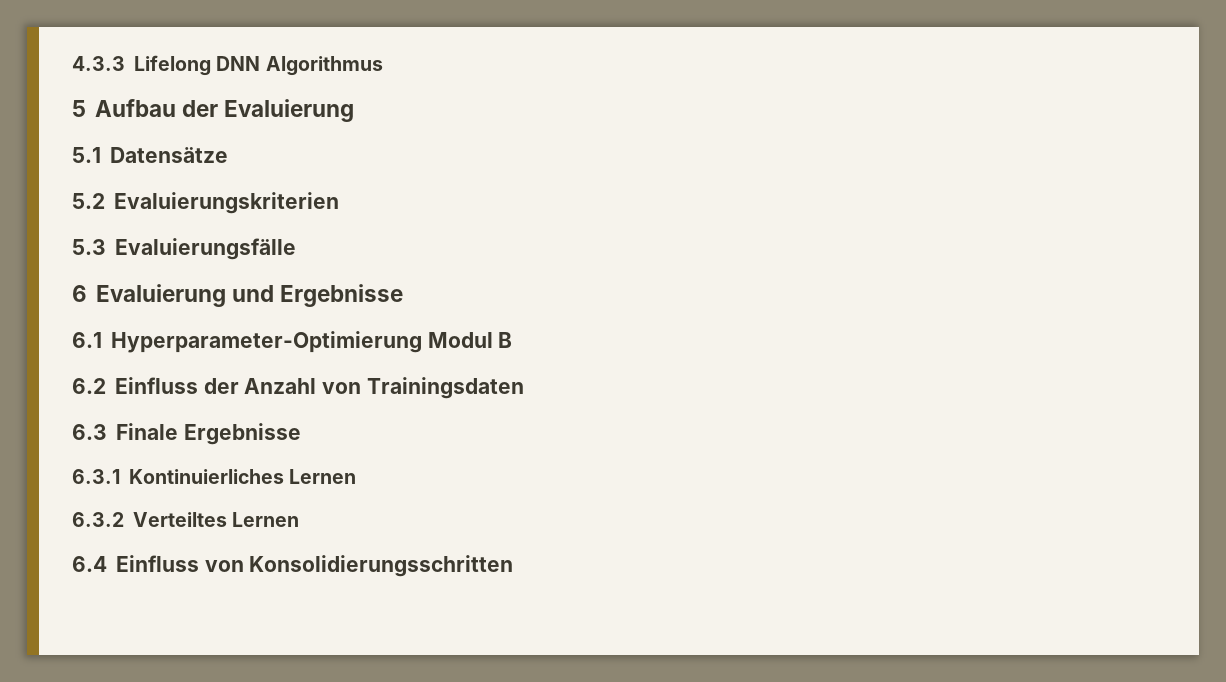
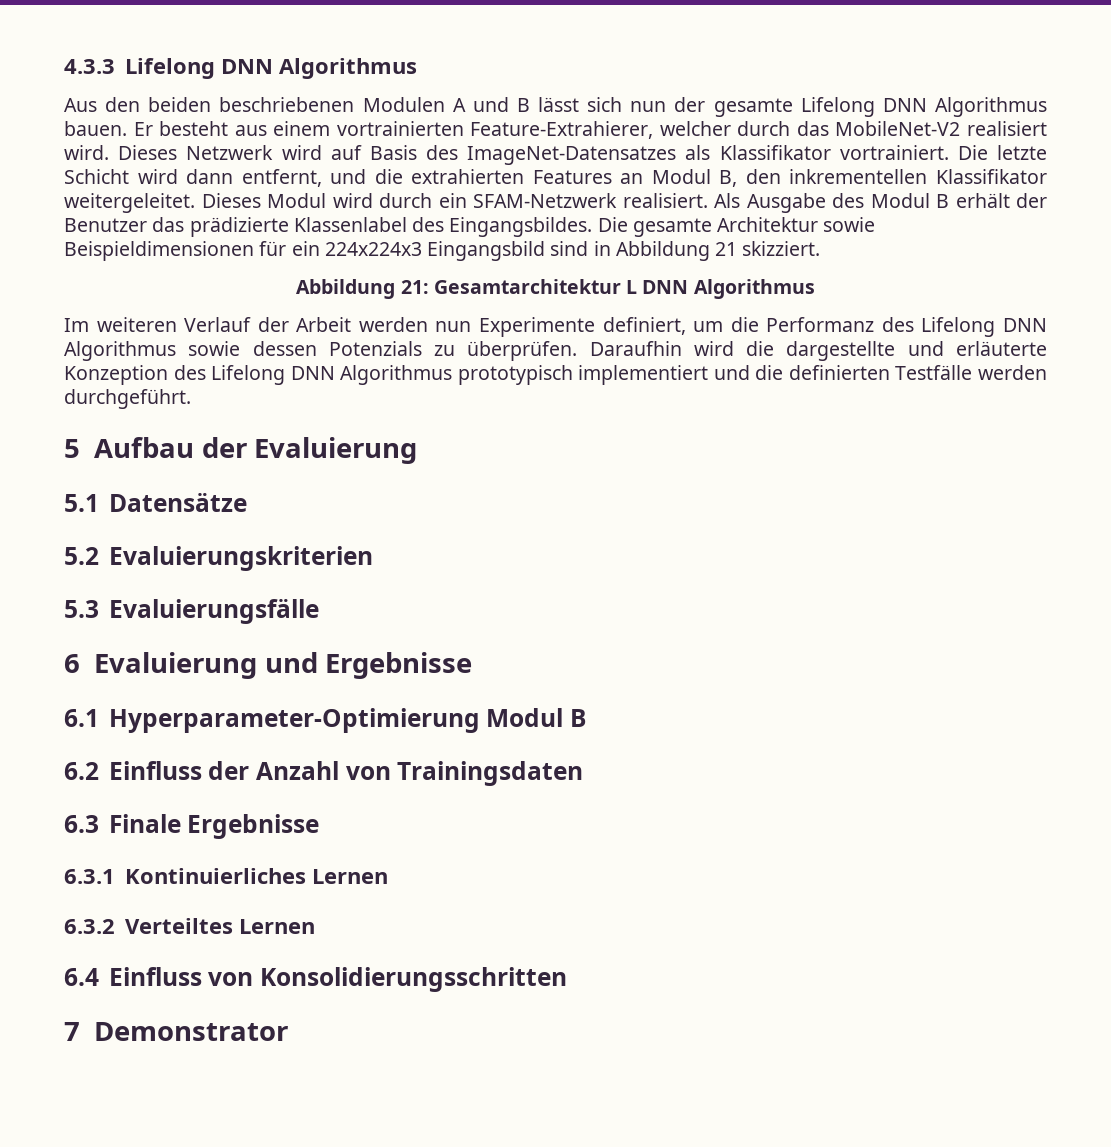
(383, 66) none -> [64,97,1047,117] [64,121,1047,139] [64,145,1047,165] [64,169,1047,187] [64,193,1047,213] [64,217,876,237] [64,241,821,261] [296,279,815,299] [64,317,1047,337] [64,341,1047,361] [64,365,1047,385] [64,389,191,409] // Aus den beiden beschriebenen Modulen A und B lässt sich nun der gesamte Lifelong DNN Algorithmus bauen. Er besteht aus einem vortrainierten Feature-Extrahierer, welcher durch das MobileNet-V2 realisiert wird. Dieses Netzwerk wird auf Basis des ImageNet-Datensatzes als Klassifikator vortrainiert. Die letzte Schicht wird dann entfernt, und die extrahierten Features an Modul B, den inkrementellen Klassifikator weitergeleitet. Dieses Modul wird durch ein SFAM-Netzwerk realisiert. Als Ausgabe des Modul B erhält der Benutzer das prädizierte Klassenlabel des Eingangsbildes. Die gesamte Architektur sowie Beispieldimensionen für ein 224x224x3 Eingangsbild sind in Abbildung 21 skizziert. // Abbildung 21: Gesamtarchitektur L DNN Algorithmus // Im weiteren Verlauf der Arbeit werden nun Experimente definiert, um die Performanz des Lifelong DNN Algorithmus sowie dessen Potenzials zu überprüfen. Daraufhin wird die dargestellte und erläuterte Konzeption des Lifelong DNN Algorithmus prototypisch implementiert und die definierten Testfälle werden durchgeführt.
(514, 566) none -> [64,1022,289,1041] // 7 Demonstrator

